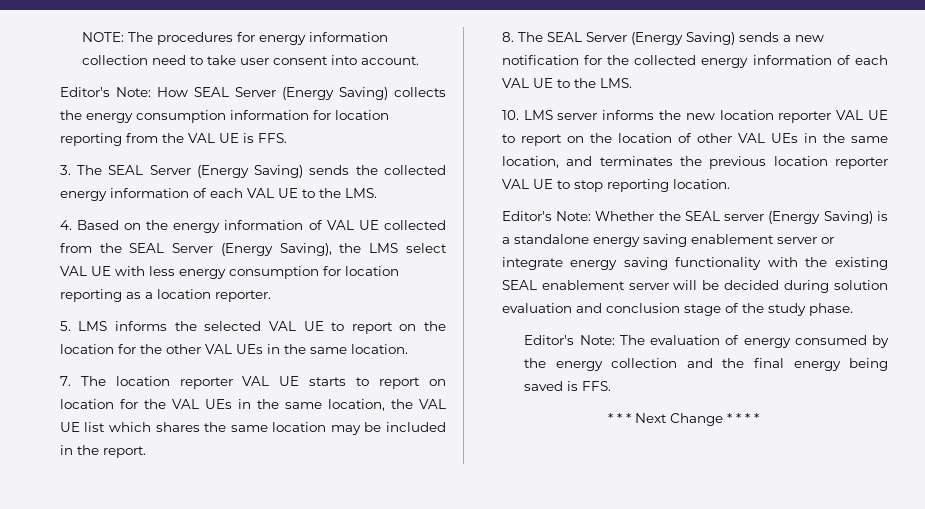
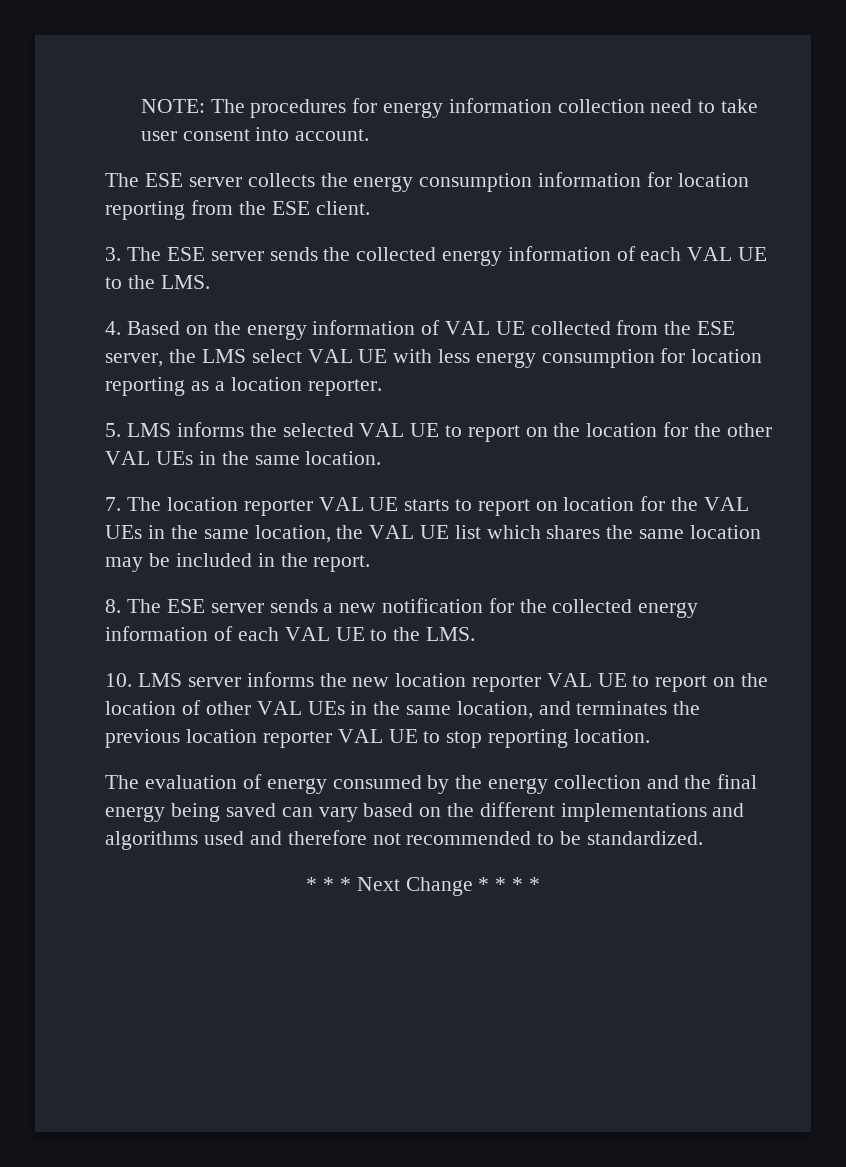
[59,87,388,100] Editor's Note: How SEAL Server (Energy Saving) -> [105,173,242,187] The ESE server
[187,133,287,143] [59,165,304,178] VAL UE is FFS. // 3. The SEAL Server (Energy Saving) -> [271,201,370,215] [105,247,264,261] ESE client. // 3. The ESE server
[129,243,332,256] SEAL Server (Energy Saving), -> [697,321,736,335] [105,353,164,367] ESE server,
[546,32,735,45] SEAL Server (Energy Saving) -> [166,599,264,613] ESE server
[501,211,888,224] [501,234,834,247] [501,257,888,270] [501,280,888,293] [501,303,853,316] [524,335,615,345] Editor's Note: Whether the SEAL server (Energy Saving) is a standalone energy saving enablement server or integrate energy saving functionality with the existing SEAL enablement server will be decided during solution evaluation and conclusion stage of the study phase. // Editor's Note: -> (650, 736) none
[567,381,612,391] is FFS. -> [281,802,745,822] [105,830,703,850] can vary based on the different implementations and algorithms used and therefore not recommended to be standardized.

